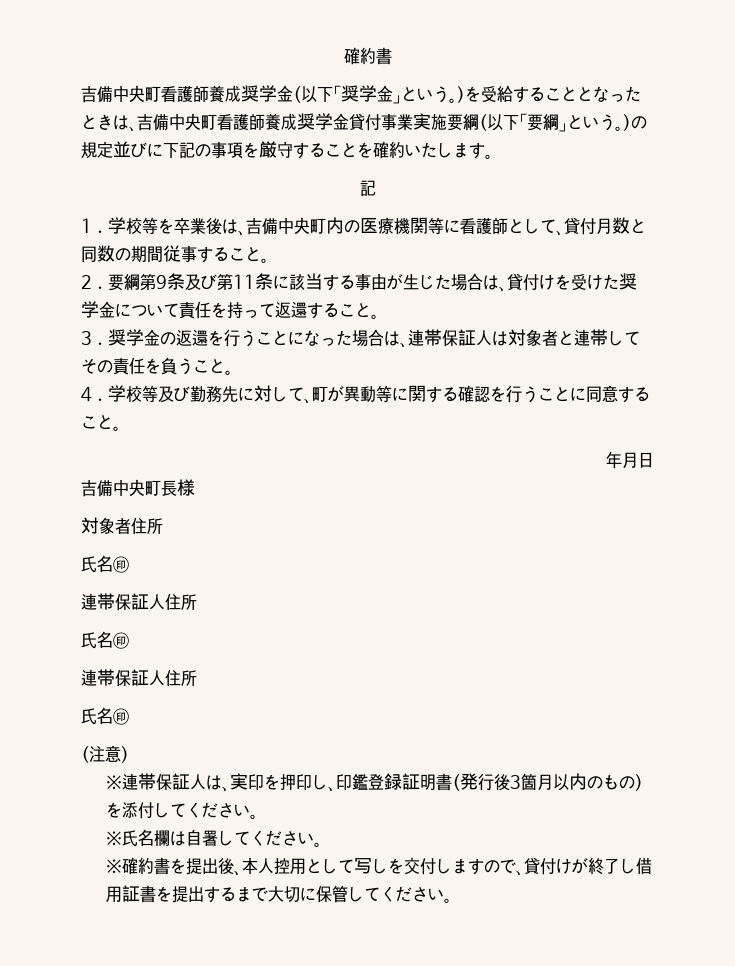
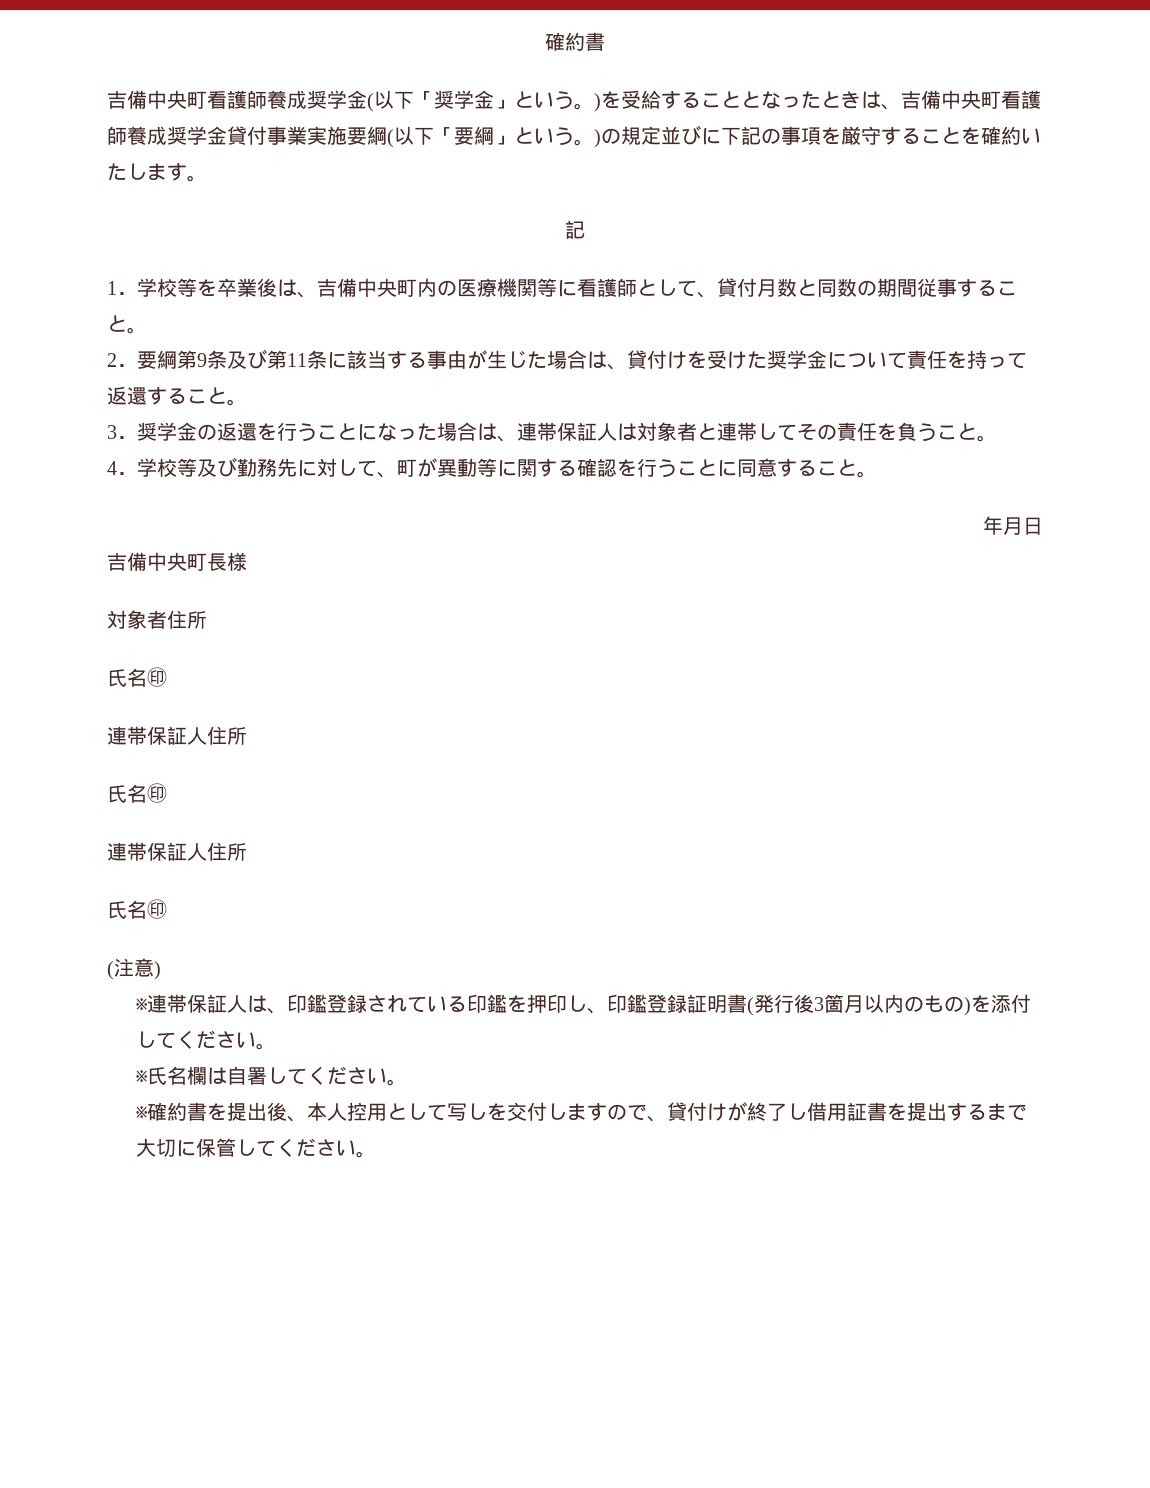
[229,773,264,791] 実印 -> [287,994,508,1013] 印鑑登録されている印鑑

